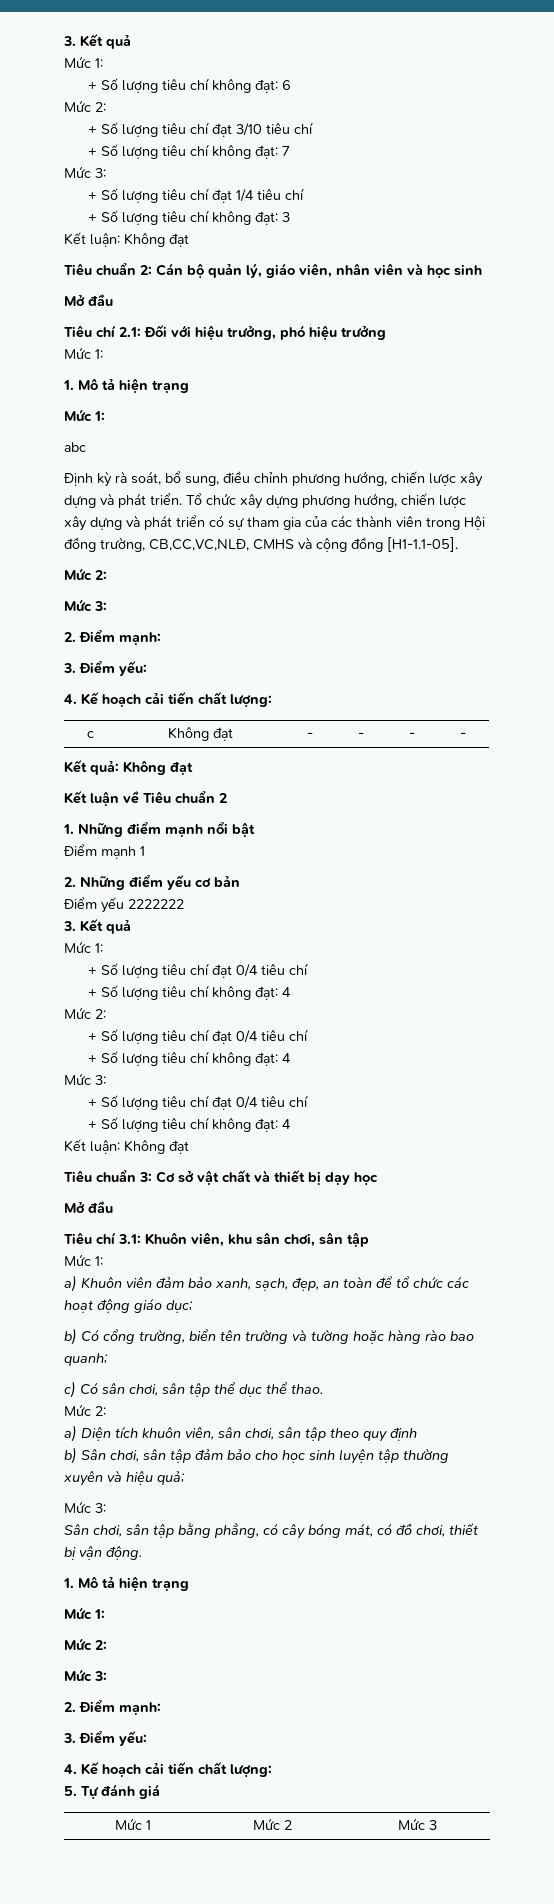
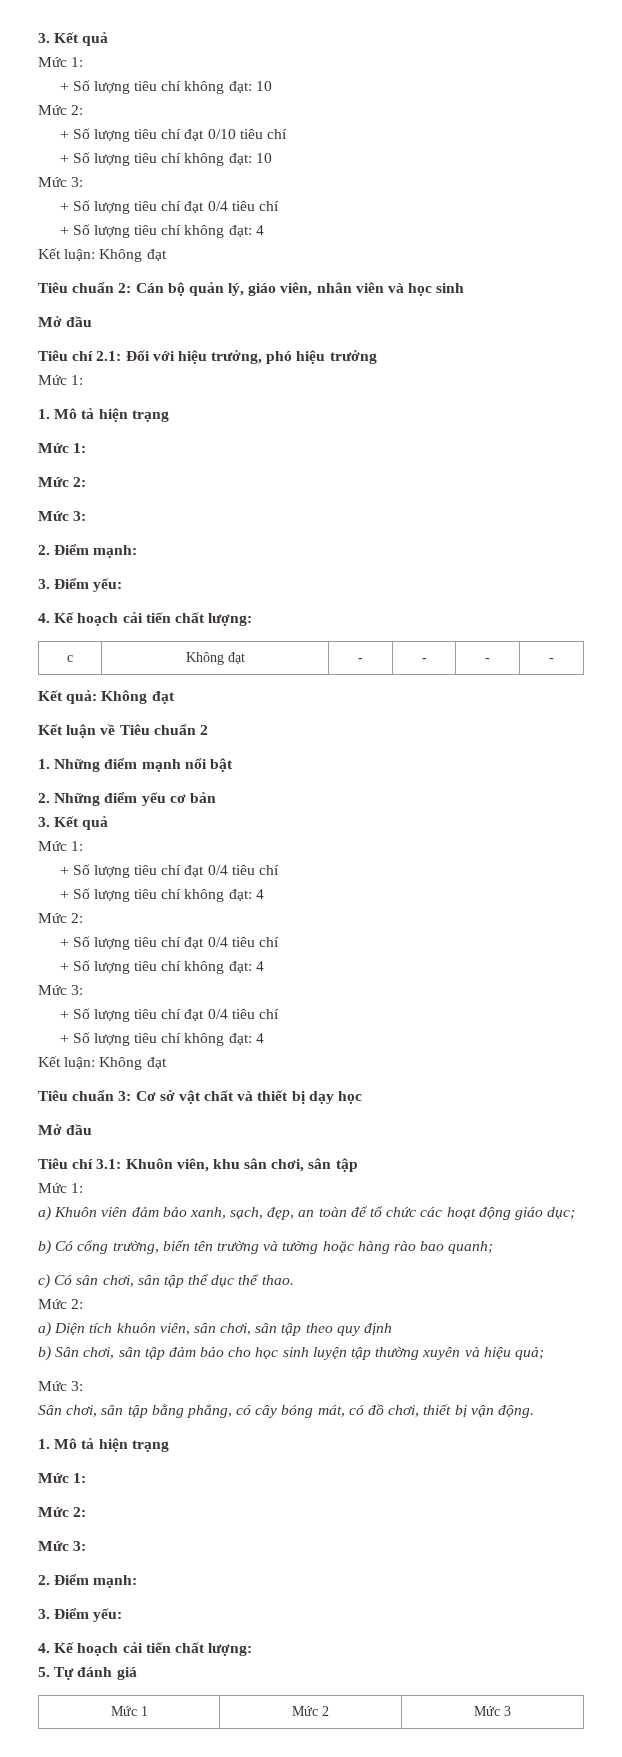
[282,80,292,90] [64,100,106,112] [88,122,314,137] [88,144,291,159] [64,166,106,178] [88,188,305,203] [88,210,291,225] 6 // Mức 2: // + Số lượng tiêu chí đạt 3/10 tiêu chí // + Số lượng tiêu chí không đạt: 7 // Mức 3: // + Số lượng tiêu chí đạt 1/4 tiêu chí // + Số lượng tiêu chí không đạt: 3 -> [255,81,272,91] [38,105,84,115] [59,128,288,142] [59,152,272,166] [38,177,84,187] [59,200,280,214] [59,224,264,238] 10 // Mức 2: // + Số lượng tiêu chí đạt 0/10 tiêu chí // + Số lượng tiêu chí không đạt: 10 // Mức 3: // + Số lượng tiêu chí đạt 0/4 tiêu chí // + Số lượng tiêu chí không đạt: 4
[64,442,86,452] [63,471,483,487] [64,493,466,509] [64,515,485,531] [64,537,458,552] // abc // Định kỳ rà soát, bổ sung, điều chỉnh phương hướng, chiến lược xây dựng và phát triển. Tổ chức xây dựng phương hướng, chiến lược xây dựng và phát triển có sự tham gia của các thành viên trong Hội đồng trường, CB,CC,VC,NLĐ, CMHS và cộng đồng [H1-1.1-05]. -> (87, 448) none
[63,844,145,859] // Điểm mạnh 1 -> (233, 765) none
[63,897,184,913] // Điểm yếu 2222222 -> (216, 797) none

